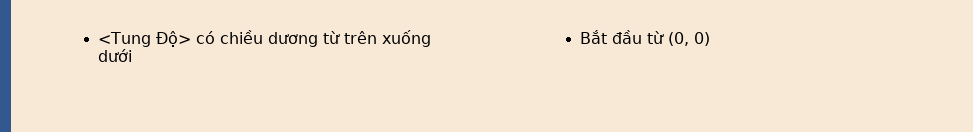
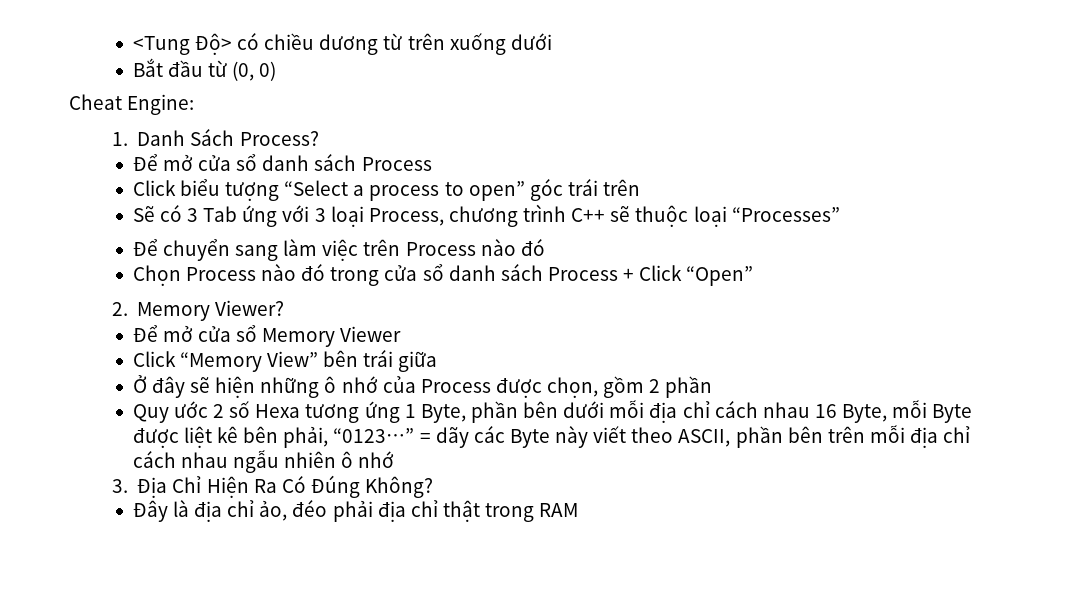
(710, 39) none -> [69,94,195,115] [111,129,319,146] [132,154,432,171] [132,179,641,201] [132,204,840,227] [132,239,545,261] [132,264,754,286] [111,300,285,321] [132,325,402,347] [132,350,438,372] [132,375,713,398] [132,400,973,423] [132,425,971,448] [132,450,395,473] [111,475,434,498] [132,500,579,522] // Cheat Engine: // 1. Danh Sách Process? // Để mở cửa sổ danh sách Process // Click biểu tượng “Select a process to open” góc trái trên // Sẽ có 3 Tab ứng với 3 loại Process, chương trình C++ sẽ thuộc loại “Processes” // Để chuyển sang làm việc trên Process nào đó // Chọn Process nào đó trong cửa sổ danh sách Process + Click “Open” // 2. Memory Viewer? // Để mở cửa sổ Memory Viewer // Click “Memory View” bên trái giữa // Ở đây sẽ hiện những ô nhớ của Process được chọn, gồm 2 phần // Quy ước 2 số Hexa tương ứng 1 Byte, phần bên dưới mỗi địa chỉ cách nhau 16 Byte, mỗi Byte được liệt kê bên phải, “0123…” = dãy các Byte này viết theo ASCII, phần bên trên mỗi địa chỉ cách nhau ngẫu nhiên ô nhớ // 3. Địa Chỉ Hiện Ra Có Đúng Không? // Đây là địa chỉ ảo, đéo phải địa chỉ thật trong RAM

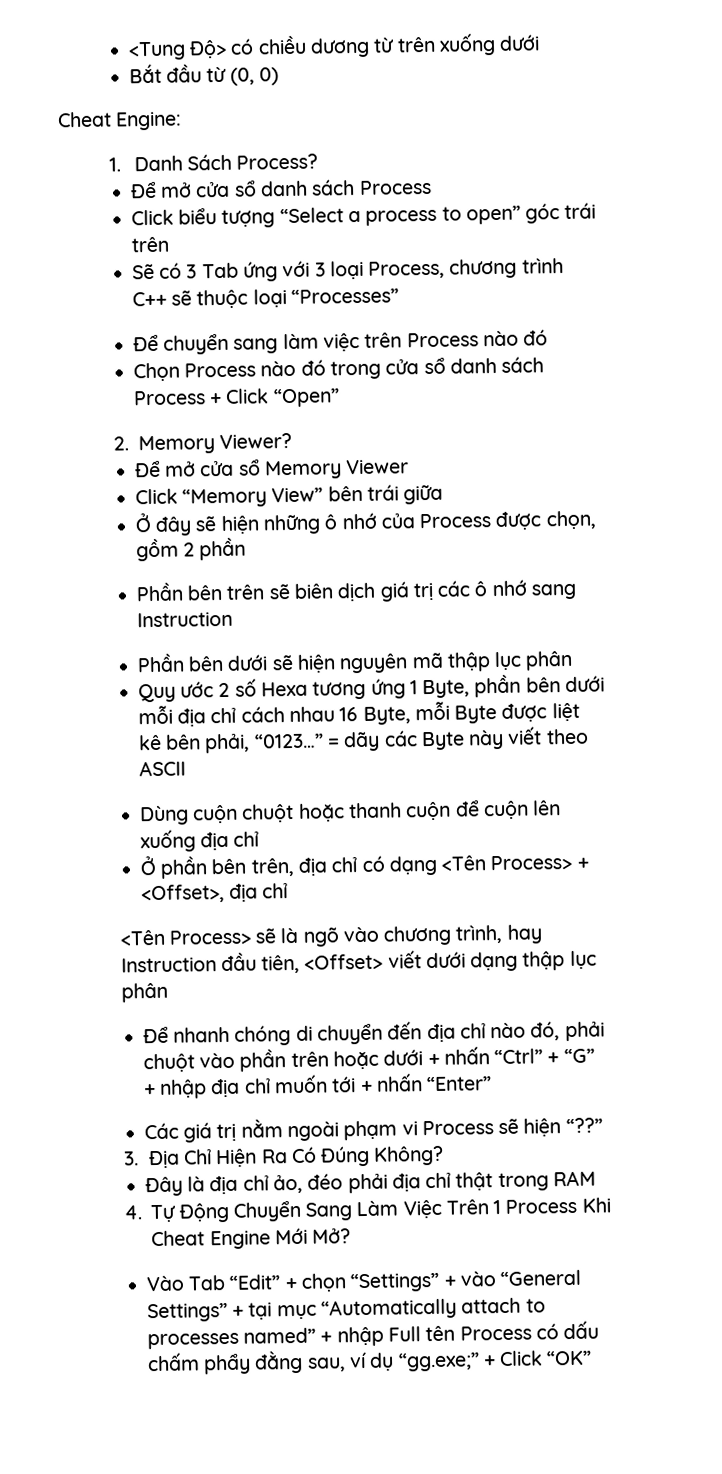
(713, 387) none -> [135,579,577,602] [136,611,233,628] [136,650,574,674] // Phần bên trên sẽ biên dịch giá trị các ô nhớ sang Instruction // Phần bên dưới sẽ hiện nguyên mã thập lục phân
[678,425,971,448] [132,450,395,473] ASCII, phần bên trên mỗi địa chỉ cách nhau ngẫu nhiên ô nhớ -> [138,760,186,777] [138,800,562,826] [139,829,260,853] [139,854,589,879] [140,883,289,904] [119,924,543,947] [120,950,597,974] [120,982,168,1003] [142,1021,605,1046] [142,1046,595,1073] [143,1073,493,1099] [143,1117,603,1143] ASCII // Dùng cuộn chuột hoặc thanh cuộn để cuộn lên xuống địa chỉ // Ở phần bên trên, địa chỉ có dạng <Tên Process> + <Offset>, địa chỉ // <Tên Process> sẽ là ngõ vào chương trình, hay Instruction đầu tiên, <Offset> viết dưới dạng thập lục phân // Để nhanh chóng di chuyển đến địa chỉ nào đó, phải chuột vào phần trên hoặc dưới + nhấn “Ctrl” + “G” + nhập địa chỉ muốn tới + nhấn “Enter” // Các giá trị nằm ngoài phạm vi Process sẽ hiện “??”
(579, 510) none -> [123,1197,611,1223] [151,1227,352,1250] [145,1269,582,1293] [146,1297,546,1323] [146,1320,600,1350] [146,1350,593,1375] // 4. Tự Động Chuyển Sang Làm Việc Trên 1 Process Khi Cheat Engine Mới Mở? // Vào Tab “Edit” + chọn “Settings” + vào “General Settings” + tại mục “Automatically attach to processes named” + nhập Full tên Process có dấu chấm phẩy đằng sau, ví dụ “gg.exe;” + Click “OK”

